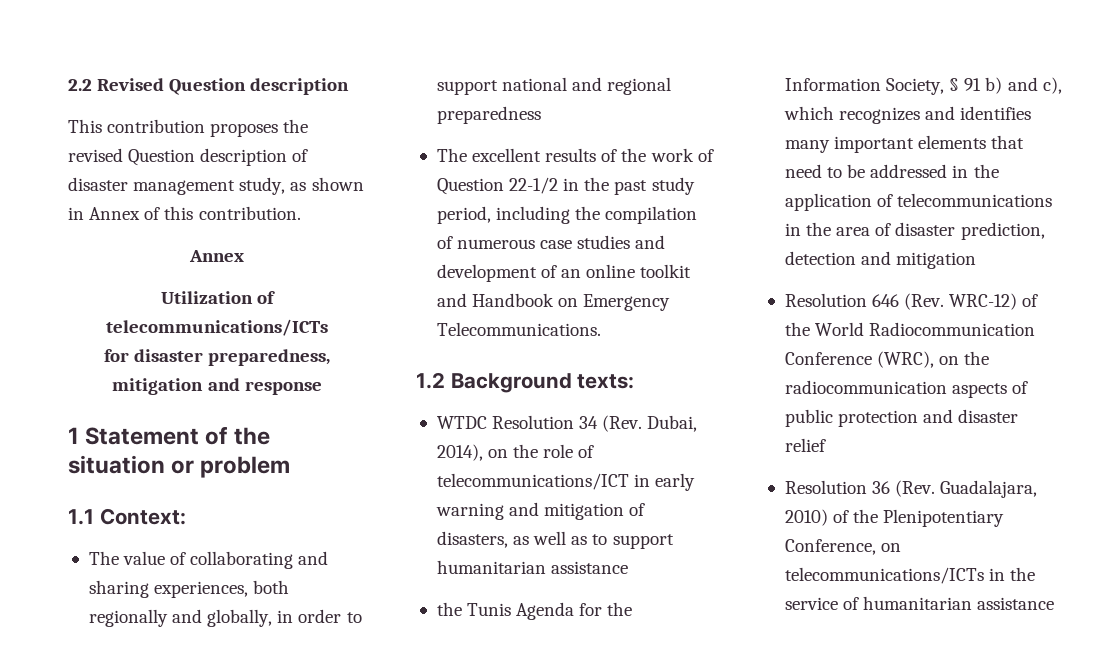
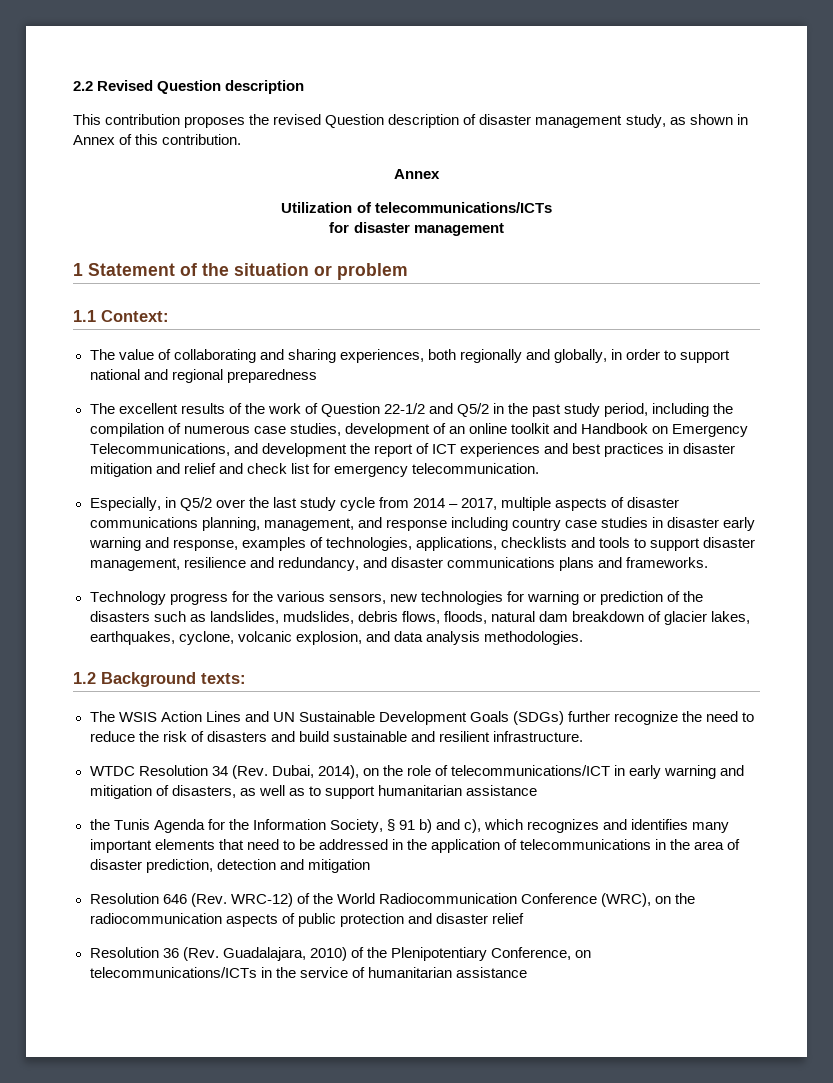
[208,349,331,366] [112,378,322,395] preparedness, mitigation and response -> [413,223,504,236] management
(559, 185) none -> [428,403,490,417] and Q5/2
[577,235,666,249] studies and -> [289,423,341,436] studies,
[436,322,601,336] [416,372,635,393] Telecommunications. // 1.2 Background texts: -> [89,443,736,457] [89,463,539,477] [89,497,680,511] [89,517,756,531] [88,537,756,551] [89,557,708,571] [89,591,704,605] [89,611,751,625] [89,631,583,645] [73,672,246,687] [89,711,755,725] [89,731,583,742] Telecommunications, and development the report of ICT experiences and best practices in disaster mitigation and relief and check list for emergency telecommunication. // Especially, in Q5/2 over the last study cycle from 2014 – 2017, multiple aspects of disaster communications planning, management, and response including country case studies in disaster early warning and response, examples of technologies, applications, checklists and tools to support disaster management, resilience and redundancy, and disaster communications plans and frameworks. // Technology progress for the various sensors, new technologies for warning or prediction of the disasters such as landslides, mudslides, debris flows, floods, natural dam breakdown of glacier lakes, earthquakes, cyclone, volcanic explosion, and data analysis methodologies. // 1.2 Background texts: // The WSIS Action Lines and UN Sustainable Development Goals (SDGs) further recognize the need to reduce the risk of disasters and build sustainable and resilient infrastructure.

